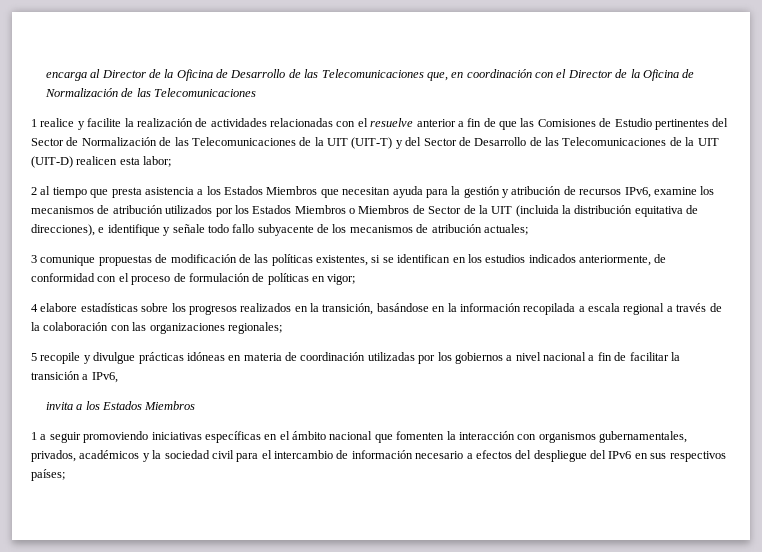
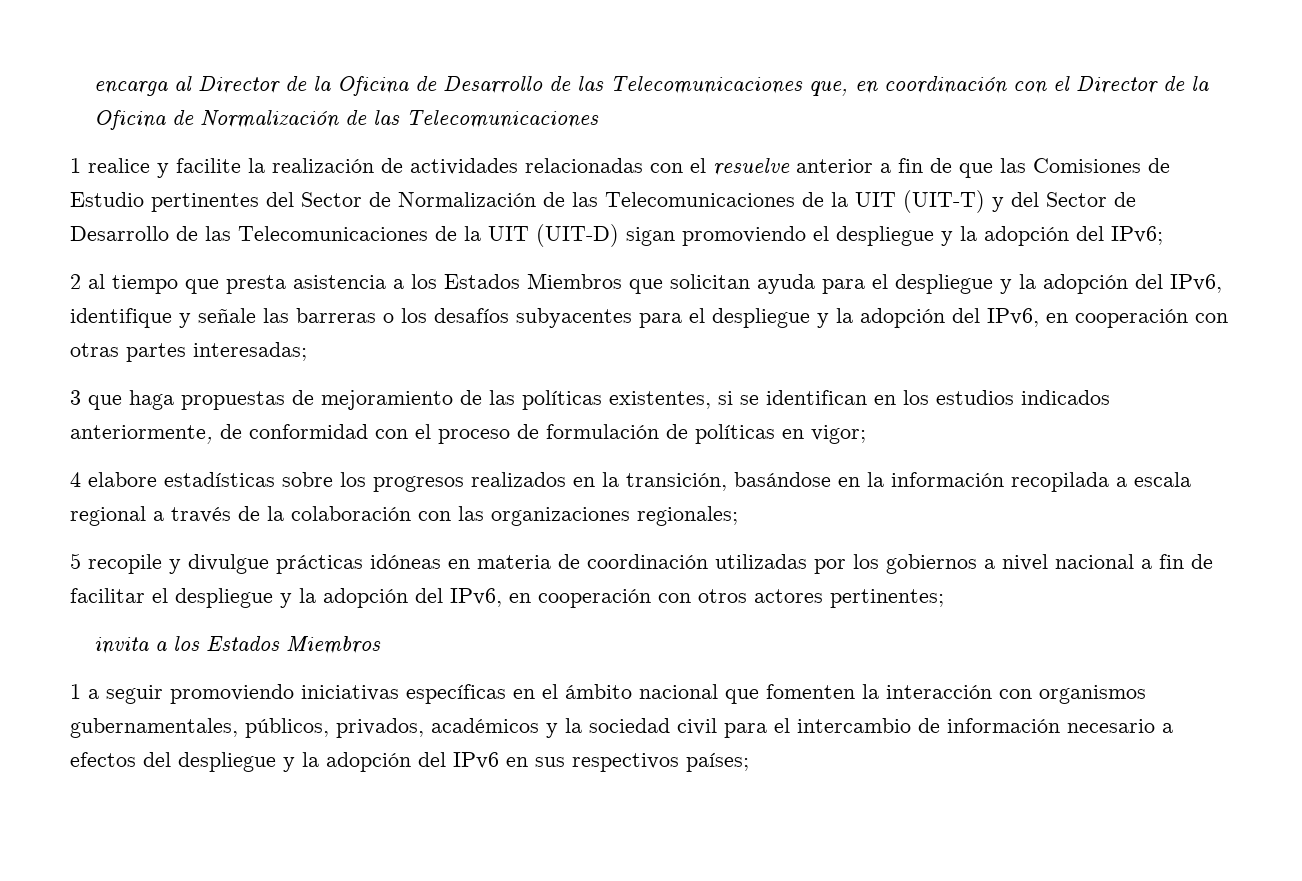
[76,156,172,167] realicen esta labor; -> [626,226,1163,246] sigan promoviendo el despliegue y la adopción del IPv6;
[342,187,391,195] necesitan -> [670,274,750,289] solicitan
[451,186,715,198] [31,205,699,217] [31,224,528,236] la gestión y atribución de recursos IPv6, examine los mecanismos de atribución utilizados por los Estados Miembros o Miembros de Sector de la UIT (incluida la distribución equitativa de direcciones), e identifique y señale todo fallo subyacente de los mecanismos de atribución actuales; -> [872,274,1222,294] [70,308,1228,328] [70,342,307,362] el despliegue y la adopción del IPv6, identifique y señale las barreras o los desafíos subyacentes para el despliegue y la adopción del IPv6, en cooperación con otras partes interesadas;
[40,255,96,266] comunique -> [88,390,174,410] que haga
[170,254,237,263] modificación -> [321,390,453,410] mejoramiento
[670,352,680,361] [31,371,118,383] la transición a IPv6, -> [152,588,944,608] el despliegue y la adopción del IPv6, en cooperación con otros actores pertinentes;
(687, 437) none -> [245,718,329,738] públicos,
(587, 456) none -> [283,752,411,772] y la adopción

